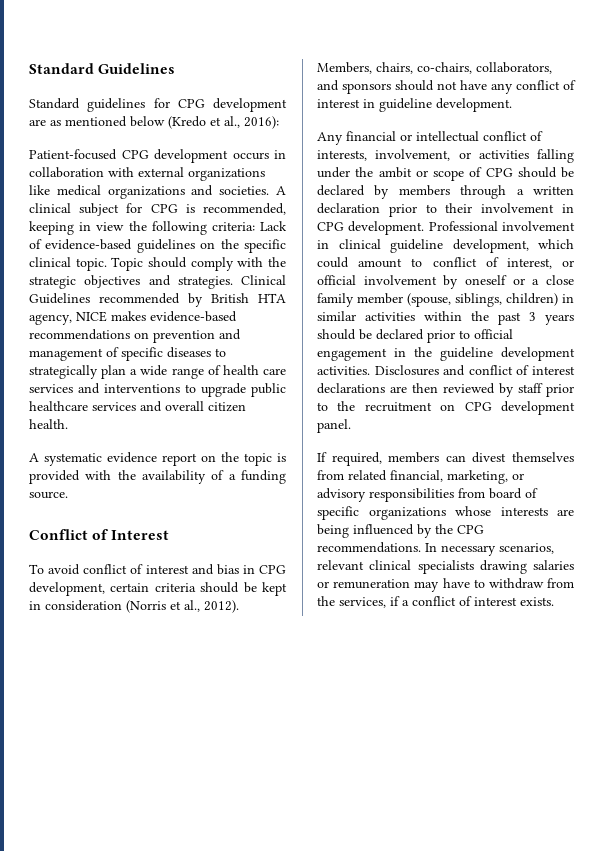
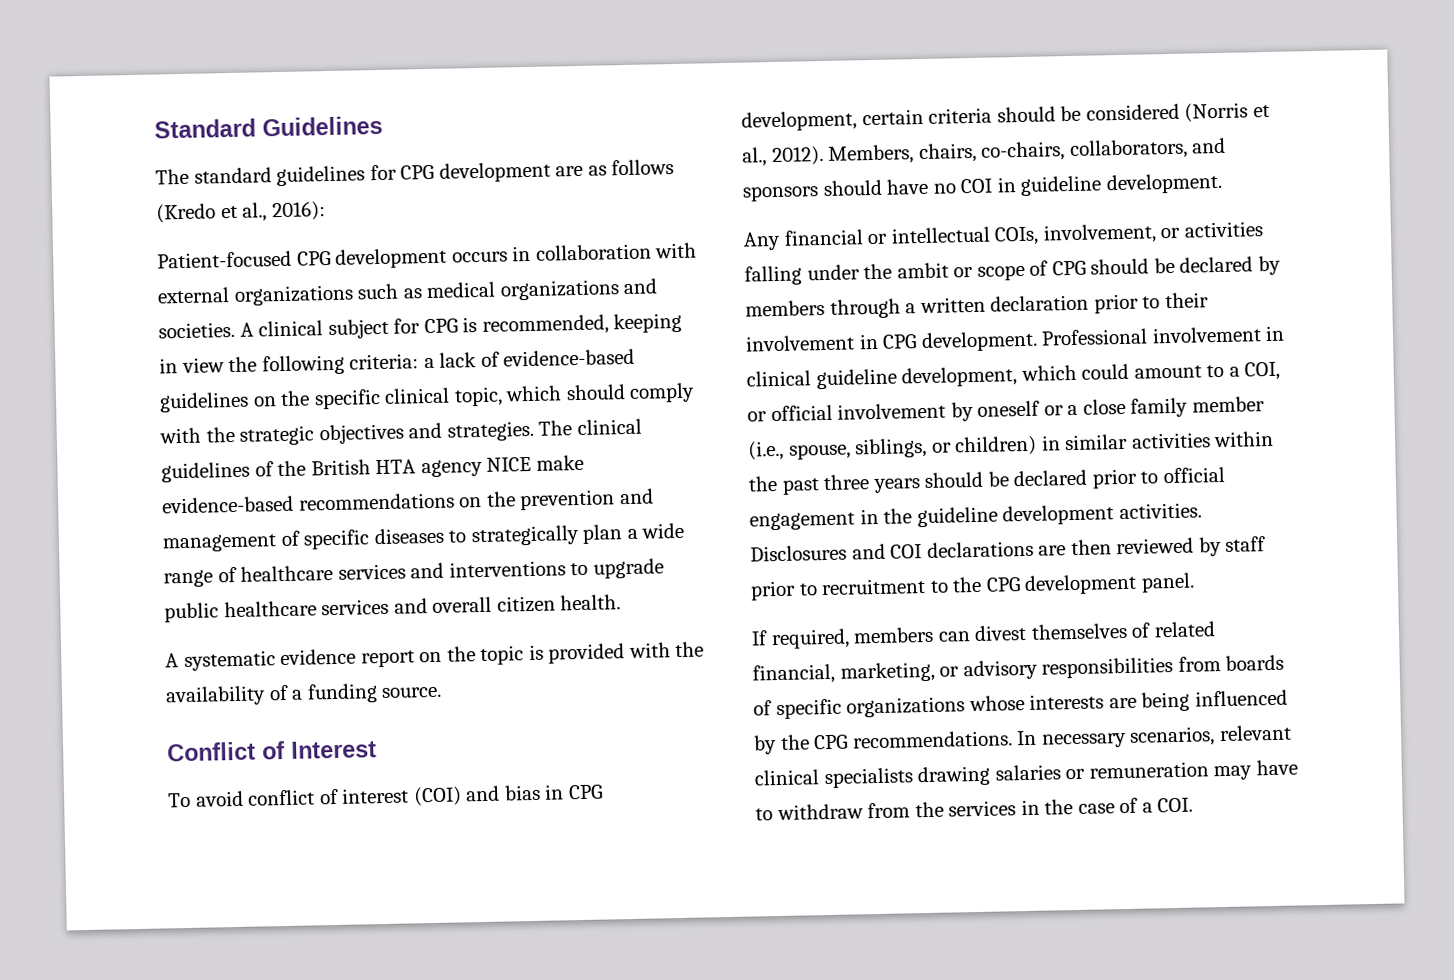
[29,98,80,109] Standard -> [155,167,272,185] The standard
[65,116,165,127] mentioned below -> [611,158,675,176] follows
[29,185,50,195] like -> [357,283,423,300] such as
[260,221,287,231] Lack -> [423,352,478,369] a lack
[75,257,144,271] topic. Topic -> [453,385,563,407] topic, which
[241,275,286,285] [29,293,286,307] [29,311,146,325] Clinical Guidelines recommended by British HTA agency, NICE makes -> [538,418,642,436] [161,454,584,483] The clinical guidelines of the British HTA agency NICE make
(149, 335) none -> [485,491,516,507] the
[222,365,286,375] health care -> [240,564,334,582] healthcare
(189, 569) none -> [412,786,462,807] (COI)
[262,582,287,596] [29,600,122,611] kept in consideration -> [1085,103,1180,121] considered
[437,80,576,94] [317,99,360,108] not have any conflict of interest -> [886,178,994,195] have no COI
[483,131,543,141] [317,150,367,161] conflict of interests, -> [994,226,1040,246] COIs,
[432,257,552,269] conflict of interest, -> [1228,361,1281,381] a COI,
[407,293,502,307] (spouse, siblings, -> [748,437,952,461] (i.e., spouse, siblings, or
[529,312,536,321] 3 -> [823,474,871,491] three
[468,365,575,375] conflict of interest -> [890,544,923,559] COI
[337,401,456,412] the recruitment on -> [821,576,983,596] recruitment to the
[317,470,344,480] from -> [1131,622,1152,638] of
[489,488,522,499] board -> [1225,654,1285,671] boards
[339,596,554,608] services, if a conflict of interest exists. -> [948,797,1194,817] services in the case of a COI.

